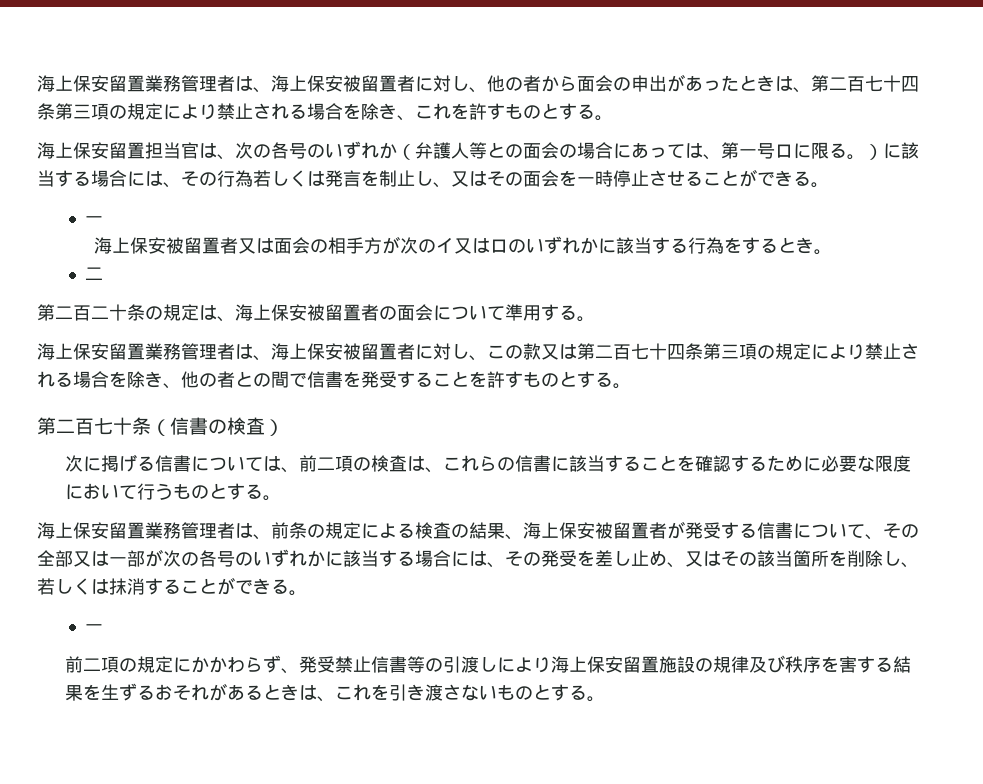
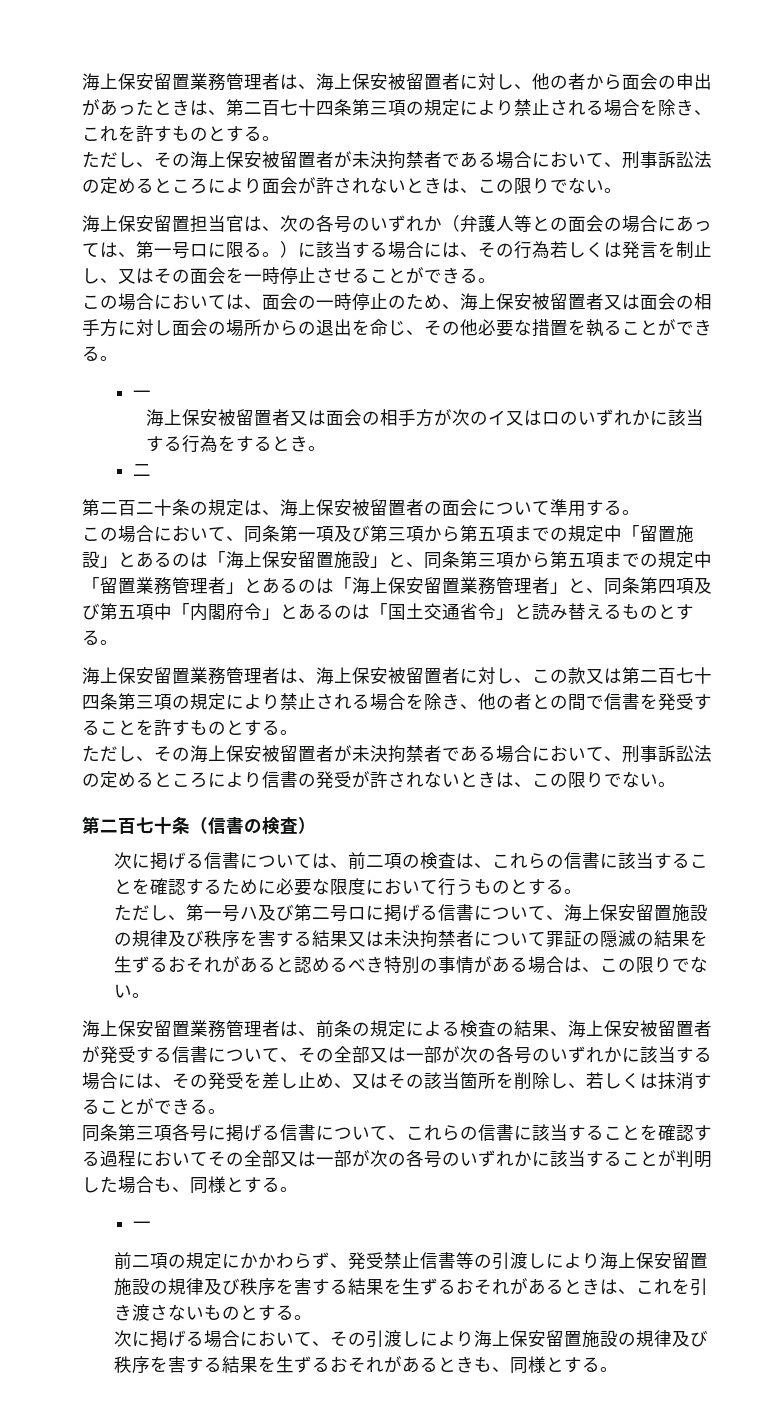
(613, 118) none -> [82,151,712,169] [82,177,622,194] // ただし、その海上保安被留置者が未決拘禁者である場合において、刑事訴訟法の定めるところにより面会が許されないときは、この限りでない。
(829, 185) none -> [82,293,712,311] [82,319,712,337] [82,346,118,361] // この場合においては、面会の一時停止のため、海上保安被留置者又は面会の相手方に対し面会の場所からの退出を命じ、その他必要な措置を執ることができる。
(595, 319) none -> [82,525,694,543] [82,551,712,569] [82,577,712,595] [82,603,694,621] [82,630,118,645] // この場合において、同条第一項及び第三項から第五項までの規定中「留置施設」とあるのは「海上保安留置施設」と、同条第三項から第五項までの規定中「留置業務管理者」とあるのは「海上保安留置業務管理者」と、同条第四項及び第五項中「内閣府令」とあるのは「国土交通省令」と読み替えるものとする。
(631, 386) none -> [82,745,712,763] [82,771,676,789] // ただし、その海上保安被留置者が未決拘禁者である場合において、刑事訴訟法の定めるところにより信書の発受が許されないときは、この限りでない。
(282, 498) none -> [113,904,708,922] [113,930,708,948] [113,956,708,974] [113,984,150,998] // ただし、第一号ハ及び第二号ロに掲げる信書について、海上保安留置施設の規律及び秩序を害する結果又は未決拘禁者について罪証の隠滅の結果を生ずるおそれがあると認めるべき特別の事情がある場合は、この限りでない。
(307, 593) none -> [82,1124,712,1142] [82,1150,712,1168] [82,1176,298,1194] // 同条第三項各号に掲げる信書について、これらの信書に該当することを確認する過程においてその全部又は一部が次の各号のいずれかに該当することが判明した場合も、同様とする。
(606, 699) none -> [113,1330,708,1348] [113,1356,618,1374] // 次に掲げる場合において、その引渡しにより海上保安留置施設の規律及び秩序を害する結果を生ずるおそれがあるときも、同様とする。

